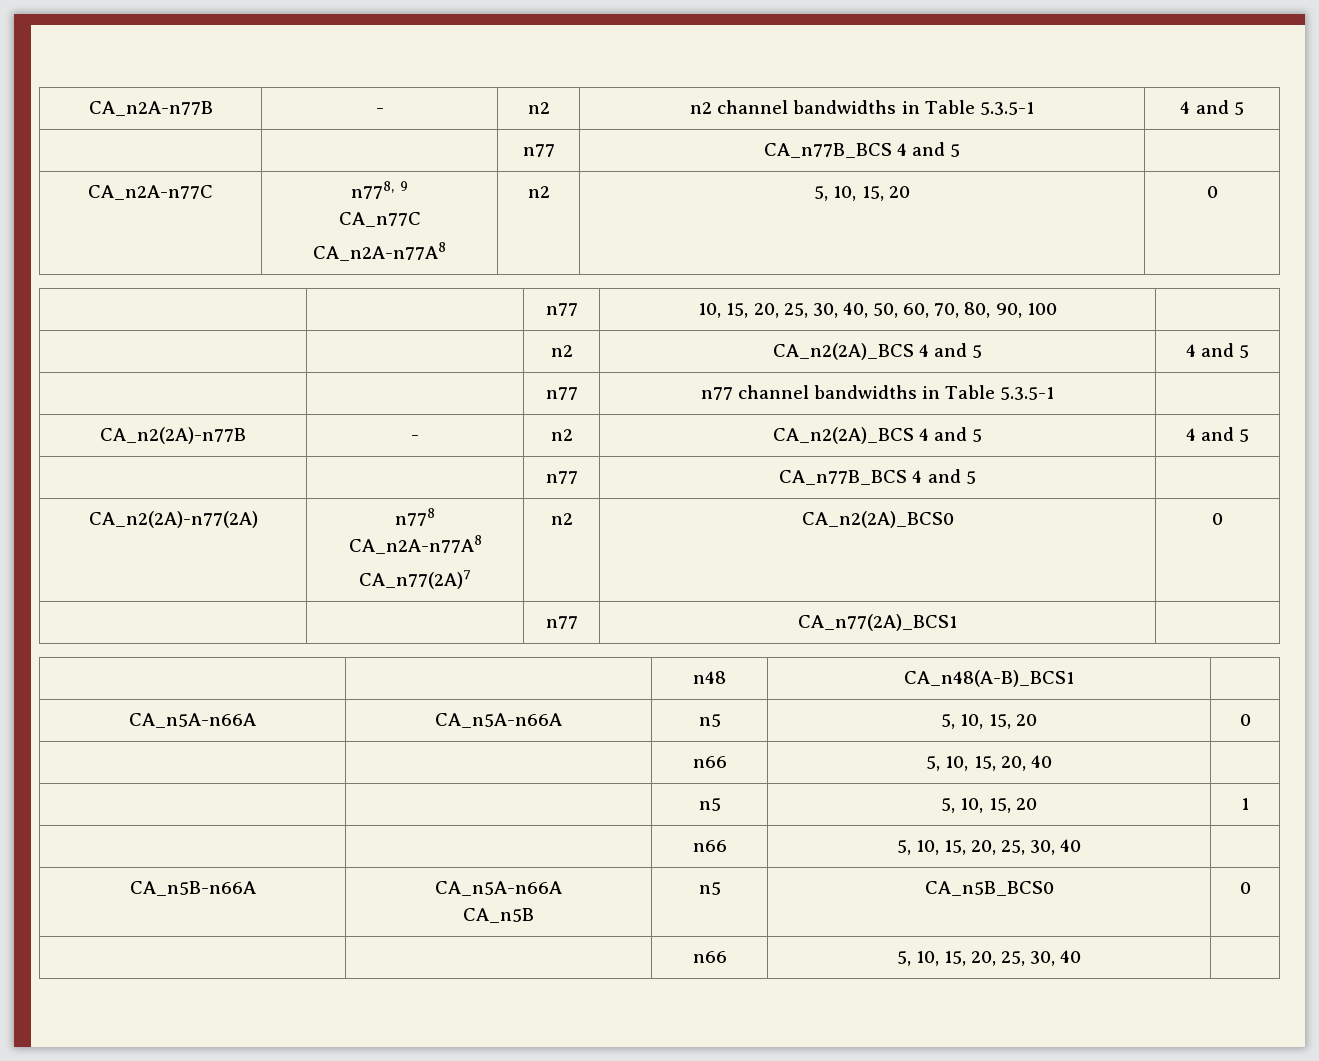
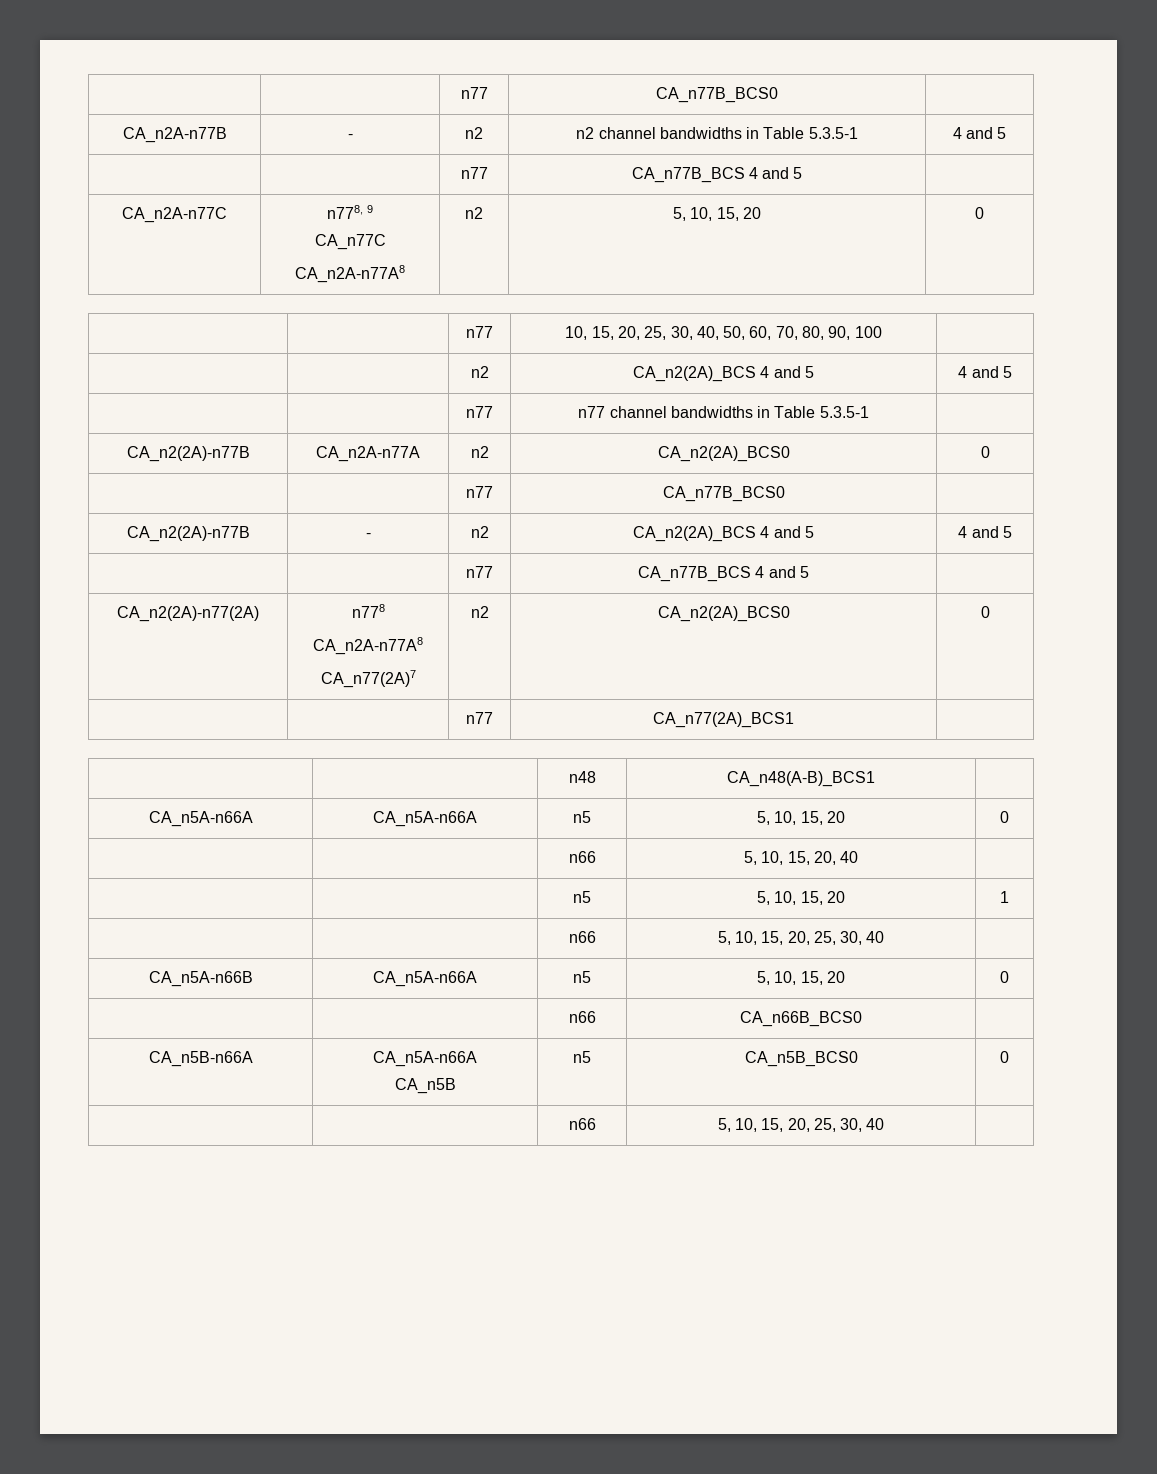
(88, 108) none -> [460,87,488,99] [655,87,778,103] | | n77 | CA_n77B_BCS0 | //
(1055, 393) none -> [126,446,250,462] [316,446,420,462] [470,446,489,458] [657,446,790,462] [980,446,990,458] [466,486,493,498] [662,486,785,502] // CA_n2(2A)-n77B | CA_n2A-n77A | n2 | CA_n2(2A)_BCS0 | 0 // | | n77 | CA_n77B_BCS0 |
(1082, 845) none -> [148,971,253,987] [373,971,477,987] [573,971,591,983] [757,971,845,985] [1000,971,1009,983] [568,1011,596,1023] [739,1011,862,1027] // CA_n5A-n66B | CA_n5A-n66A | n5 | 5, 10, 15, 20 | 0 // | | n66 | CA_n66B_BCS0 |

